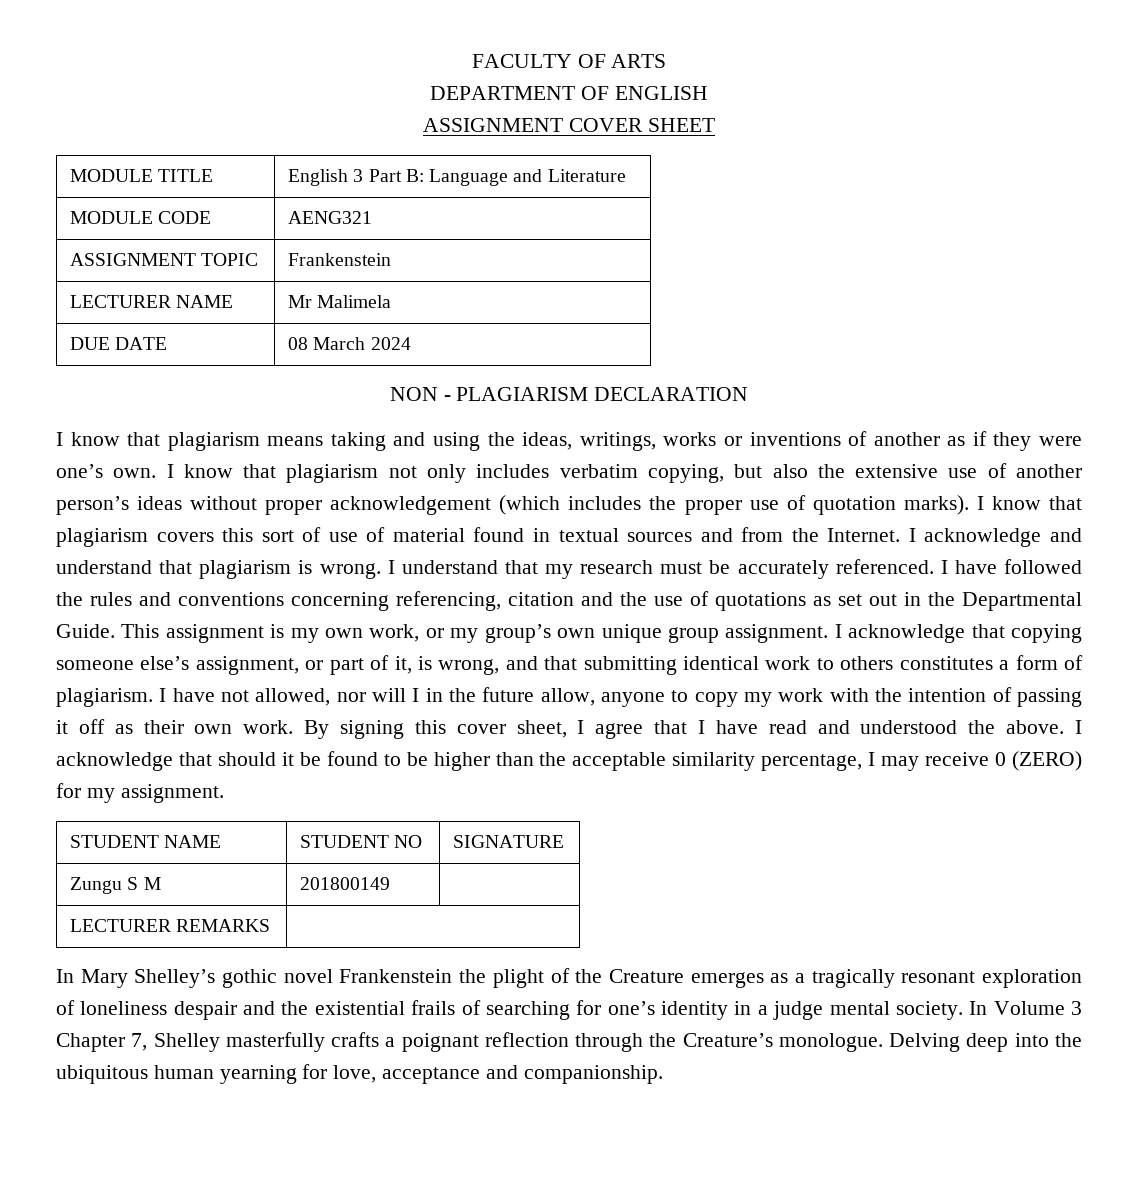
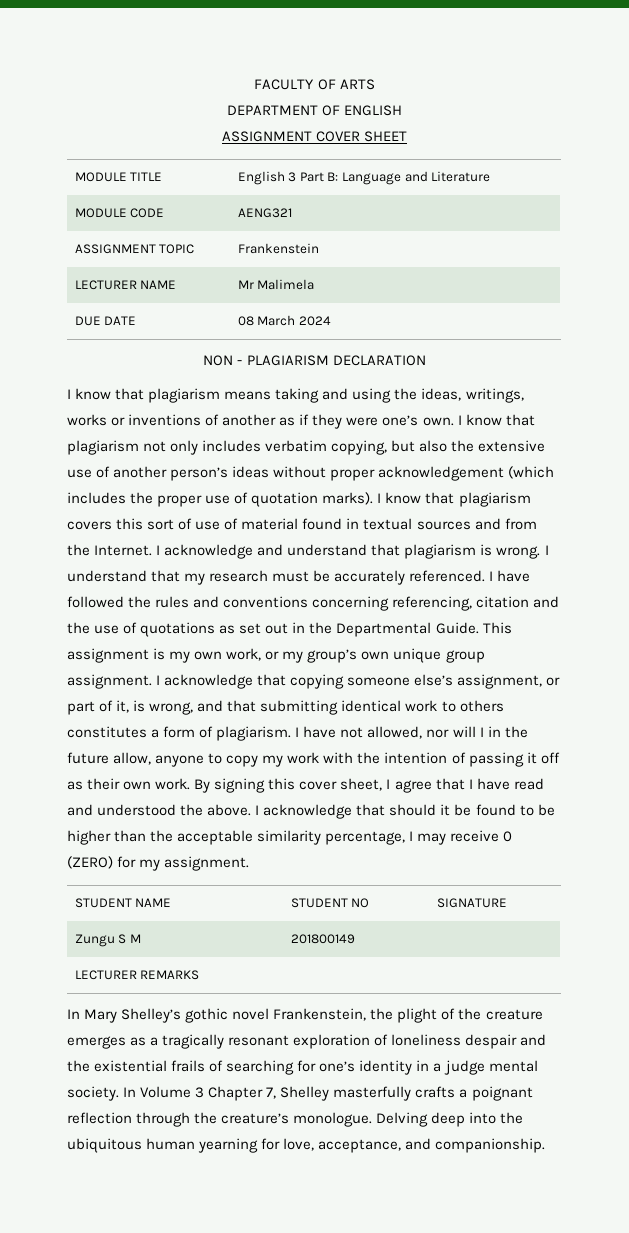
[339,969,453,983] Frankenstein -> [273,1008,367,1021] Frankenstein,
[608,969,684,983] Creature -> [485,1009,543,1020] creature
[682,1033,773,1047] Creature’s -> [221,1113,290,1124] creature’s
[382,1067,481,1084] acceptance -> [318,1139,402,1153] acceptance,

